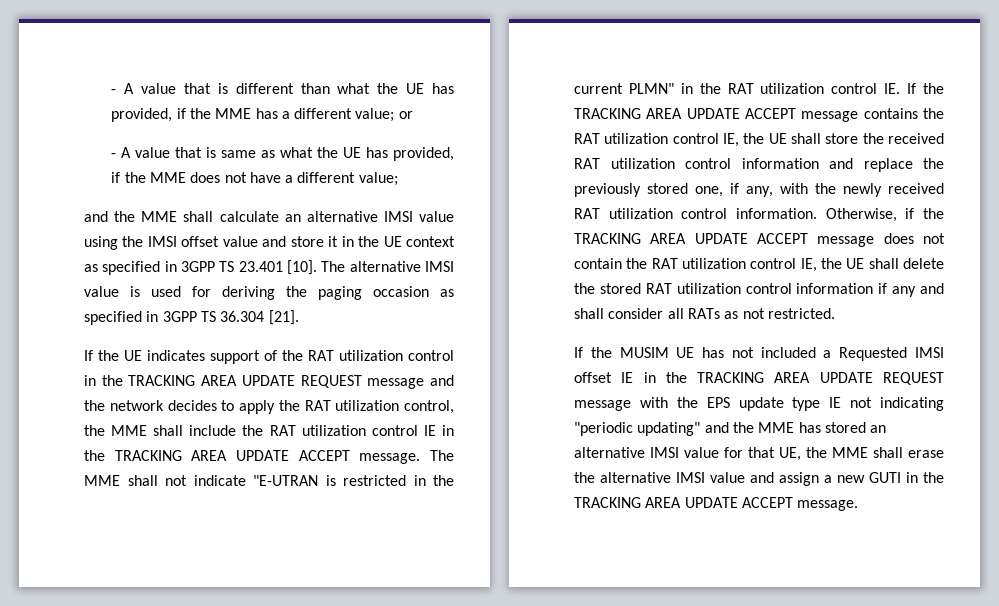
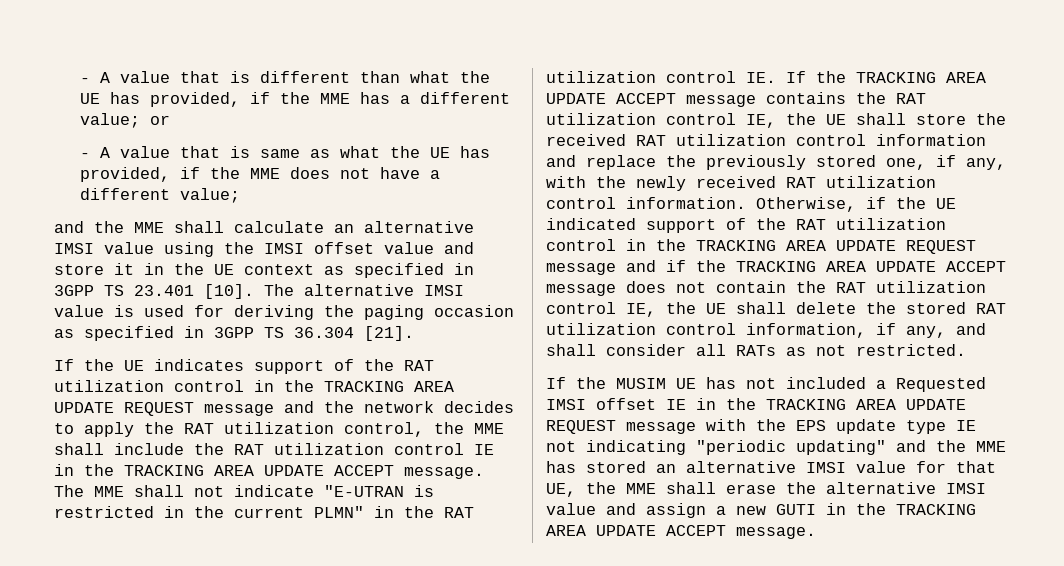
(945, 213) none -> [936,198,956,209] [546,218,946,233] [546,239,976,254] [546,260,726,275] UE indicated support of the RAT utilization control in the TRACKING AREA UPDATE REQUEST message and if the
[796,283,917,297] information if any -> [746,323,946,338] information, if any,

